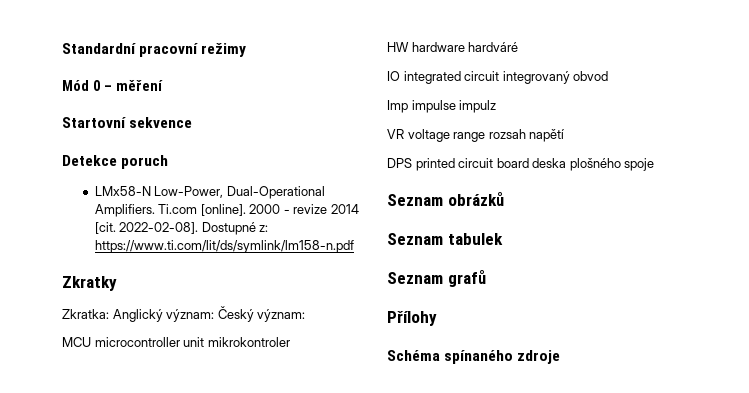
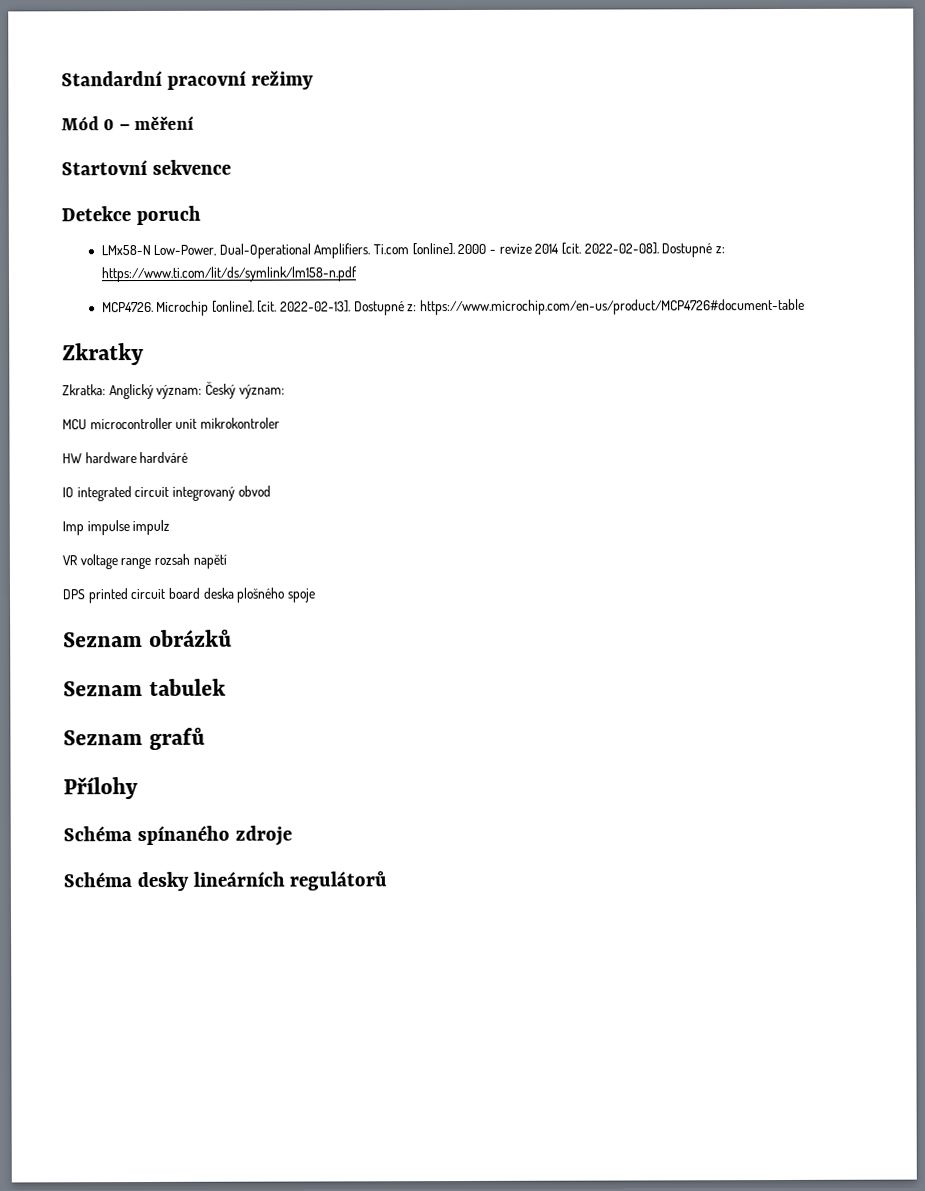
(354, 246) none -> [101,298,806,316] // MCP4726. Microchip [online]. [cit. 2022-02-13]. Dostupné z: https://www.microchip.com/en-us/product/MCP4726#document-table
(561, 357) none -> [63,870,388,892] // Schéma desky lineárních regulátorů

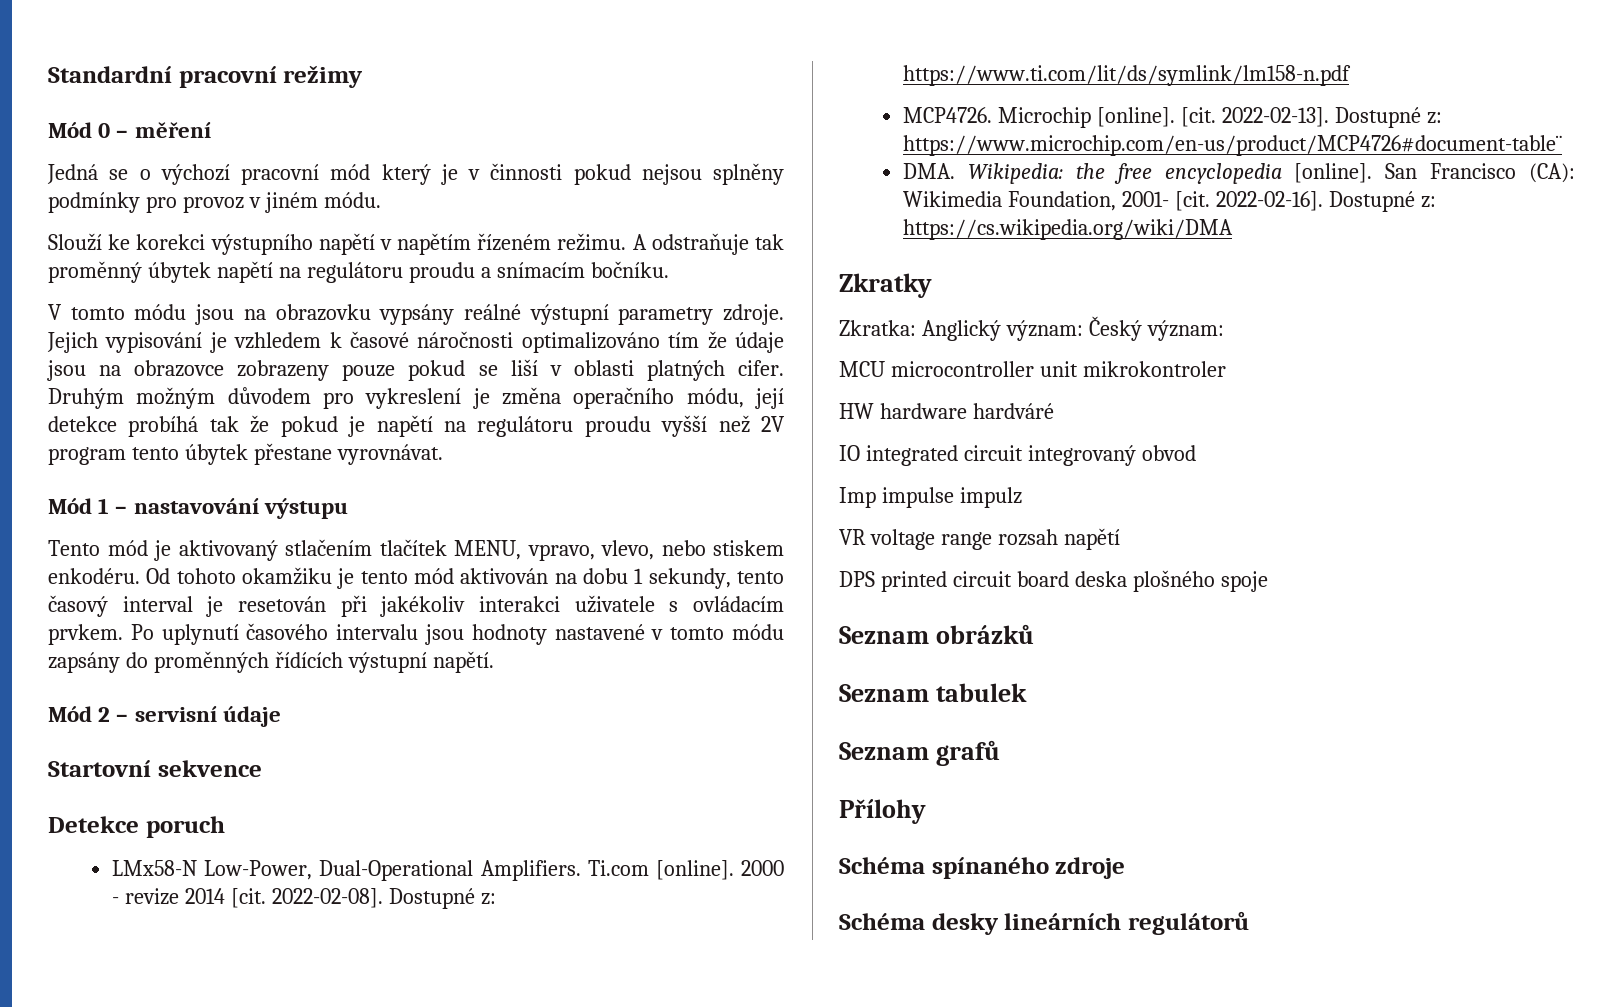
(194, 123) none -> [47,163,784,185] [48,192,381,213] [48,233,784,255] [48,261,669,283] [48,304,784,325] [47,331,784,353] [47,359,784,381] [48,387,784,409] [48,415,785,437] [48,443,443,465] [48,498,348,519] [48,539,784,561] [48,567,784,589] [48,595,784,617] [48,623,784,645] [48,651,494,673] [48,706,281,727] // Jedná se o výchozí pracovní mód který je v činnosti pokud nejsou splněny podmínky pro provoz v jiném módu. // Slouží ke korekci výstupního napětí v napětím řízeném režimu. A odstraňuje tak proměnný úbytek napětí na regulátoru proudu a snímacím bočníku. // V tomto módu jsou na obrazovku vypsány reálné výstupní parametry zdroje. Jejich vypisování je vzhledem k časové náročnosti optimalizováno tím že údaje jsou na obrazovce zobrazeny pouze pokud se liší v oblasti platných cifer. Druhým možným důvodem pro vykreslení je změna operačního módu, její detekce probíhá tak že pokud je napětí na regulátoru proudu vyšší než 2V program tento úbytek přestane vyrovnávat. // Mód 1 – nastavování výstupu // Tento mód je aktivovaný stlačením tlačítek MENU, vpravo, vlevo, nebo stiskem enkodéru. Od tohoto okamžiku je tento mód aktivován na dobu 1 sekundy, tento časový interval je resetován při jakékoliv interakci uživatele s ovládacím prvkem. Po uplynutí časového intervalu jsou hodnoty nastavené v tomto módu zapsány do proměnných řídících výstupní napětí. // Mód 2 – servisní údaje
[420,298,806,316] https://www.microchip.com/en-us/product/MCP4726#document-table -> [903,135,1563,156] [903,163,1575,184] [903,191,1436,212] [903,219,1234,240] https://www.microchip.com/en-us/product/MCP4726#document-table¨ // DMA. Wikipedia: the free encyclopedia [online]. San Francisco (CA): Wikimedia Foundation, 2001- [cit. 2022-02-16]. Dostupné z: https://cs.wikipedia.org/wiki/DMA

